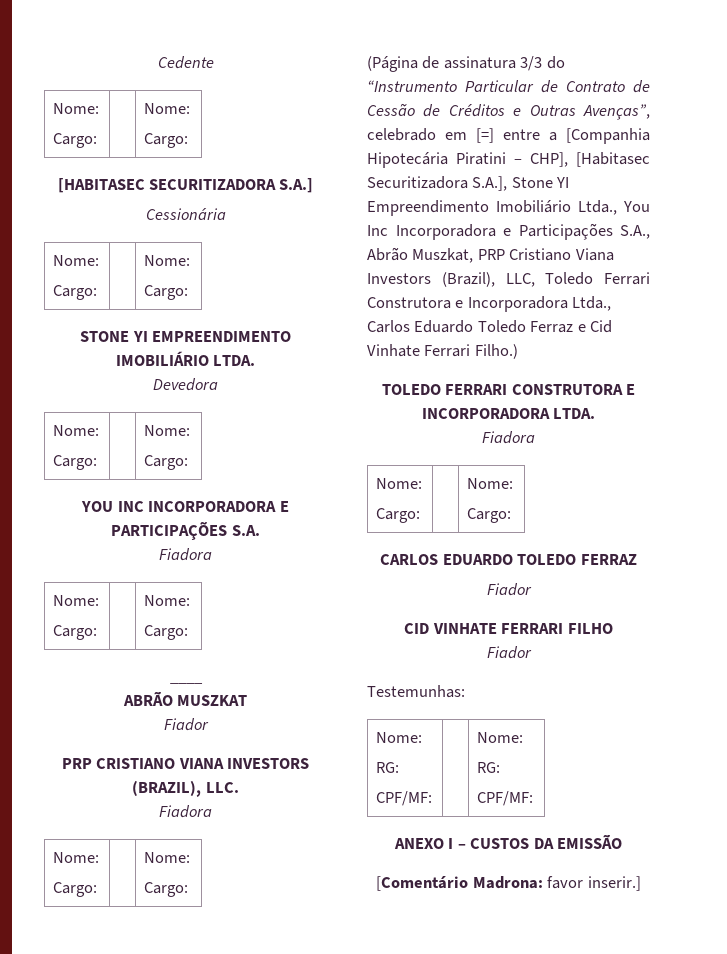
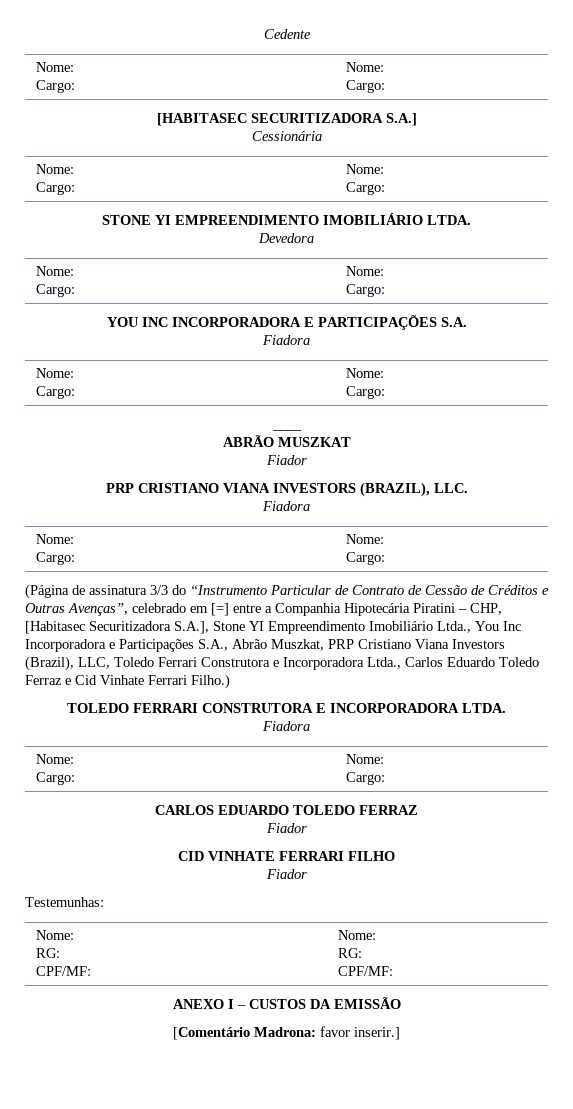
[566,128,650,144] [Companhia -> [275,603,341,616] Companhia
[530,152,568,167] CHP], -> [470,603,502,615] CHP,

